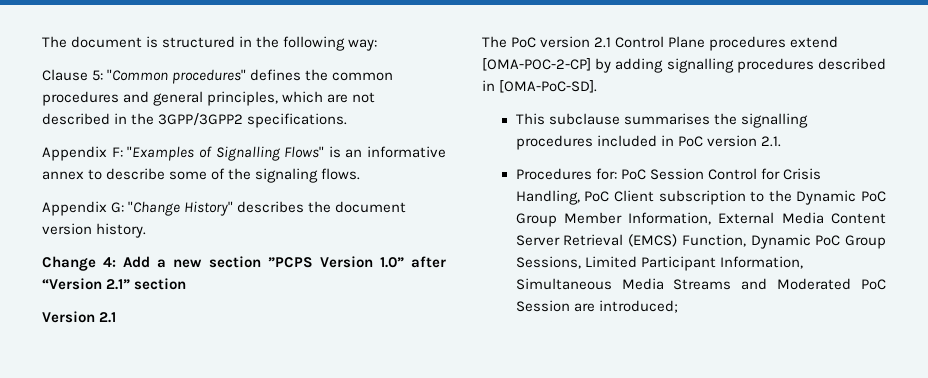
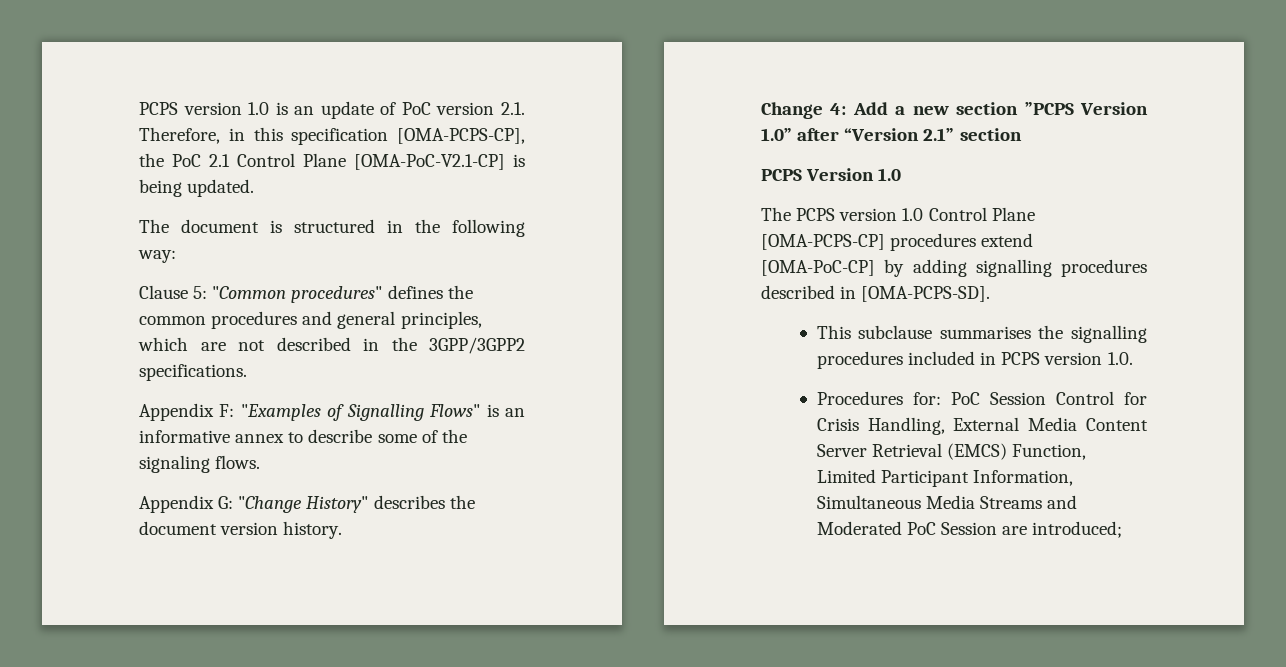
(42, 42) none -> [139,101,525,119] [139,127,525,145] [139,153,525,170] [139,179,255,197] PCPS version 1.0 is an update of PoC version 2.1. Therefore, in this specification [OMA-PCPS-CP], the PoC 2.1 Control Plane [OMA-PoC-V2.1-CP] is being updated. //
[42,311,117,323] [482,36,706,48] Version 2.1 // The PoC version 2.1 Control Plane -> [761,168,902,181] [761,207,1035,221] [761,234,885,250] PCPS Version 1.0 // The PCPS version 1.0 Control Plane [OMA-PCPS-CP]
[482,58,591,71] [OMA-POC-2-CP] -> [761,260,875,276] [OMA-PoC-CP]
[499,80,598,93] [OMA-PoC-SD]. -> [861,286,991,302] [OMA-PCPS-SD].
[677,135,781,147] PoC version 2.1. -> [1001,352,1133,365] PCPS version 1.0.
[584,190,886,205] [515,212,712,227] PoC Client subscription to the Dynamic PoC Group Member Information, -> (945, 426) none
[750,234,886,249] [515,256,581,269] Dynamic PoC Group Sessions, -> (1087, 452) none

